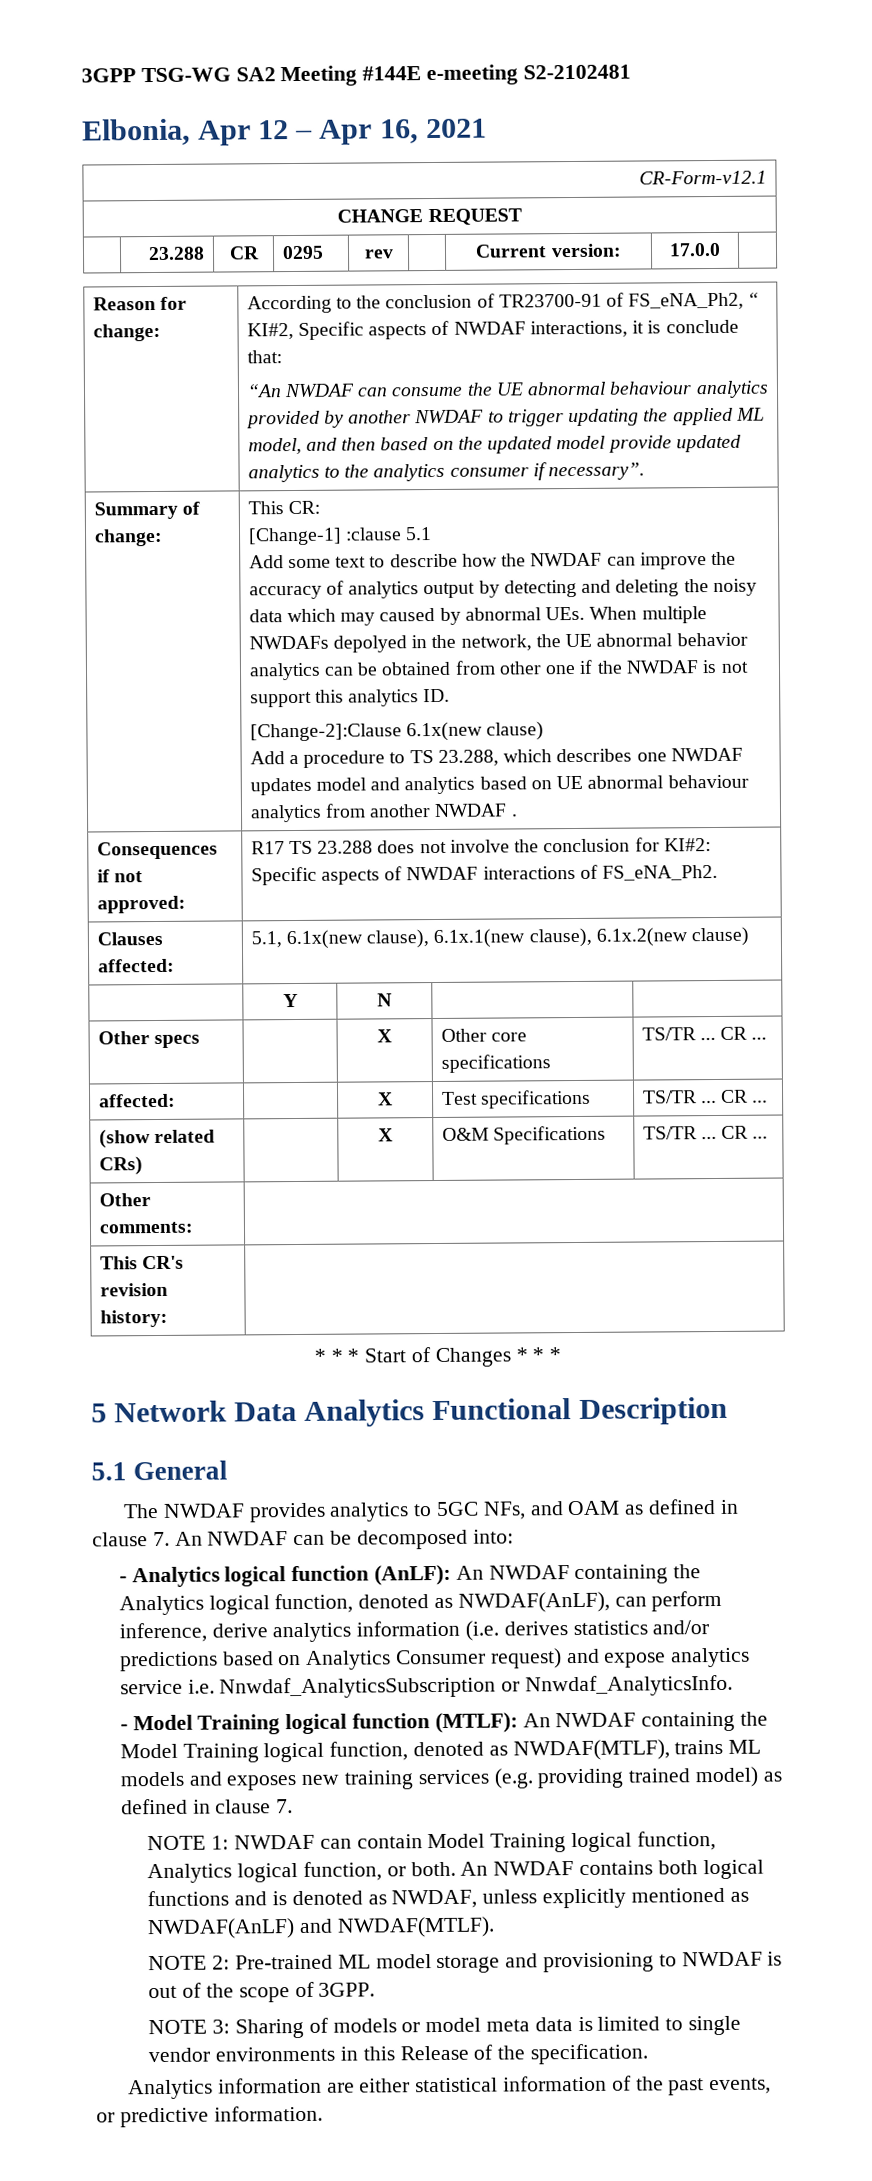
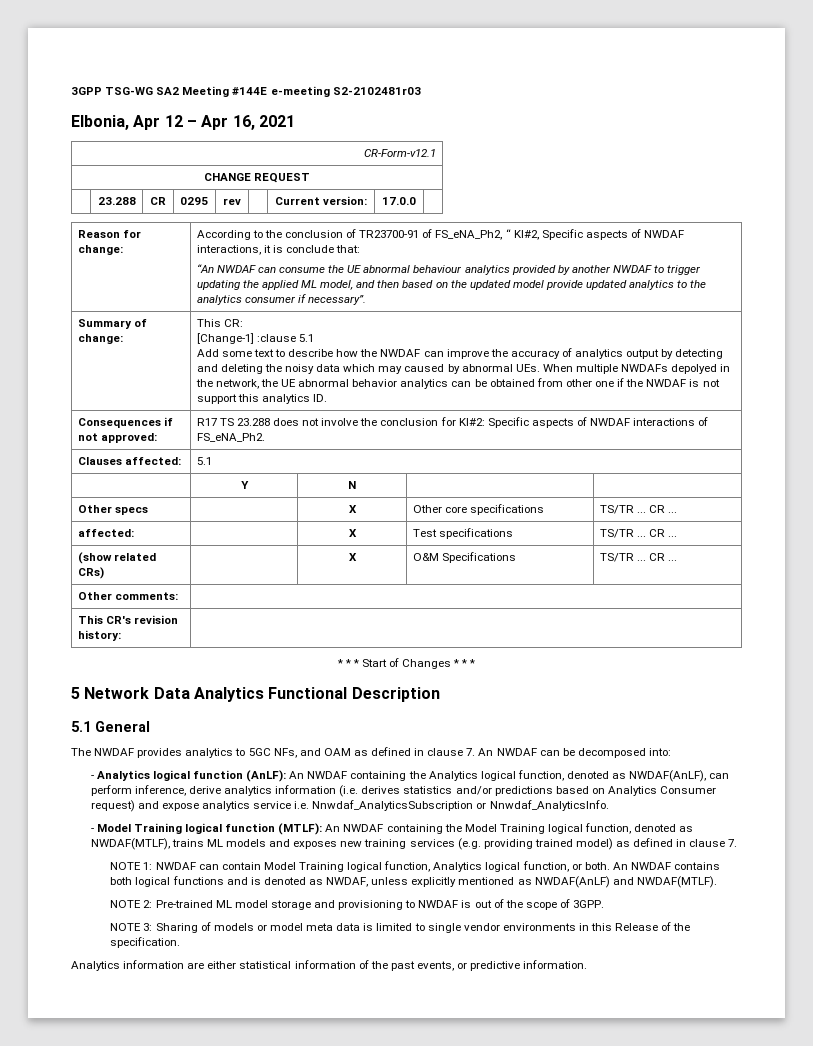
[522,64,631,80] S2-2102481 -> [332,87,421,95] S2-2102481r03
[249,721,545,742] [249,747,743,768] [249,774,749,796] [249,803,518,823] // [Change-2]:Clause 6.1x(new clause) // Add a procedure to TS 23.288, which describes one NWDAF updates model and analytics based on UE abnormal behaviour analytics from another NWDAF . -> (328, 398) none
[250,926,750,950] 5.1, 6.1x(new clause), 6.1x.1(new clause), 6.1x.2(new clause) -> [196,457,212,465] 5.1

